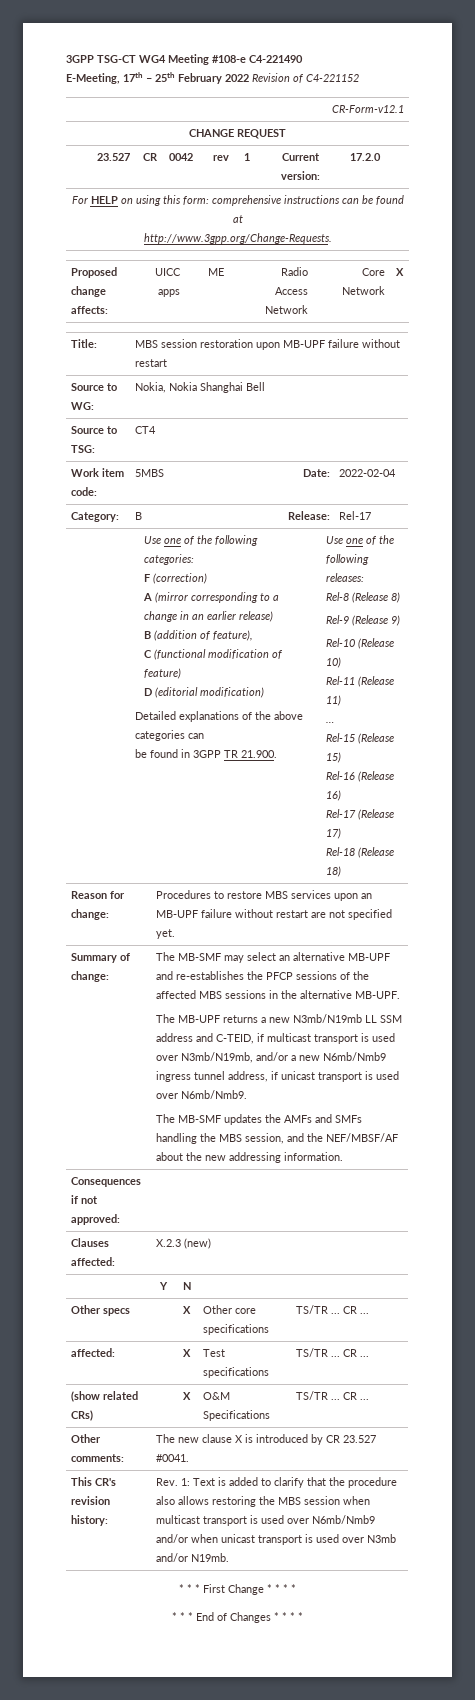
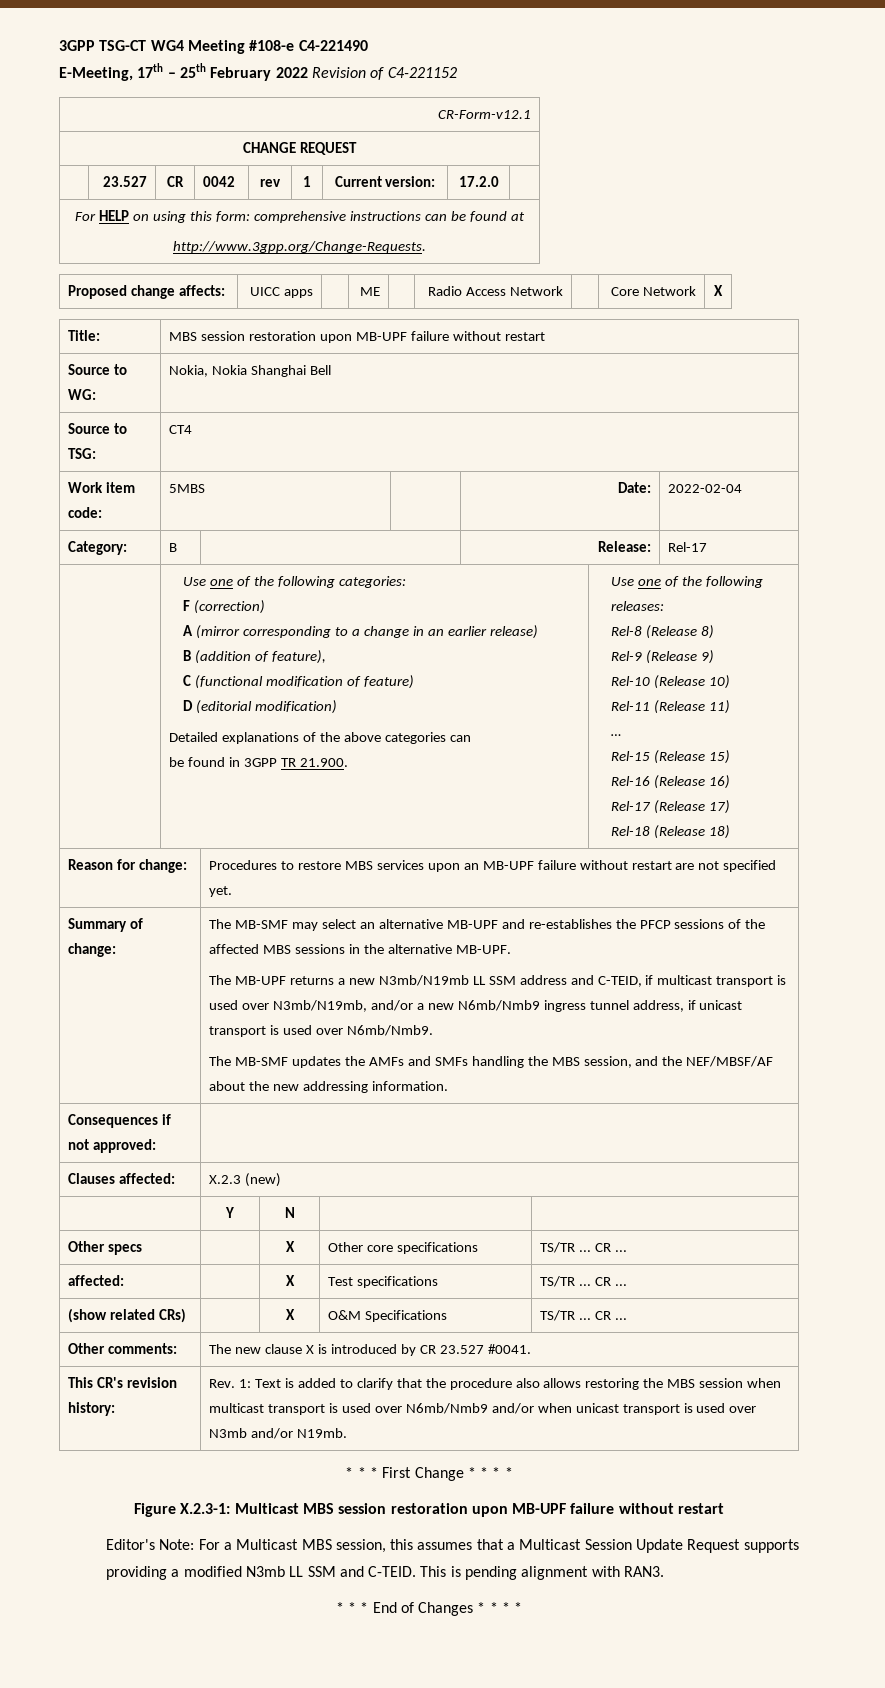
(296, 1588) none -> [133,1503,725,1517] [105,1539,799,1553] [105,1566,665,1580] // Figure X.2.3-1: Multicast MBS session restoration upon MB-UPF failure without restart // Editor's Note: For a Multicast MBS session, this assumes that a Multicast Session Update Request supports providing a modified N3mb LL SSM and C-TEID. This is pending alignment with RAN3.

